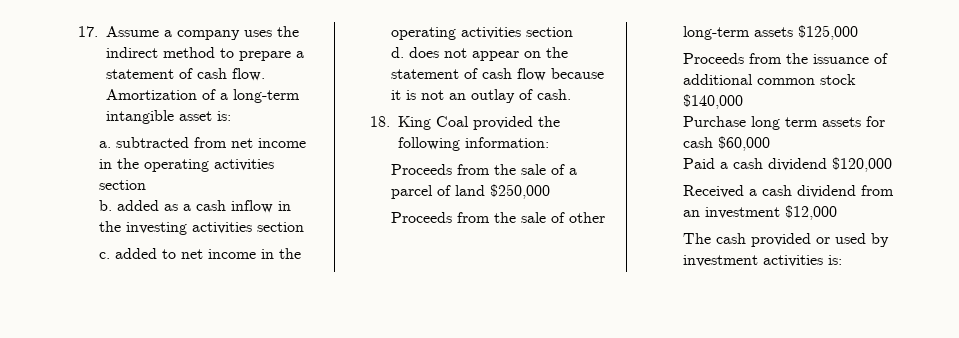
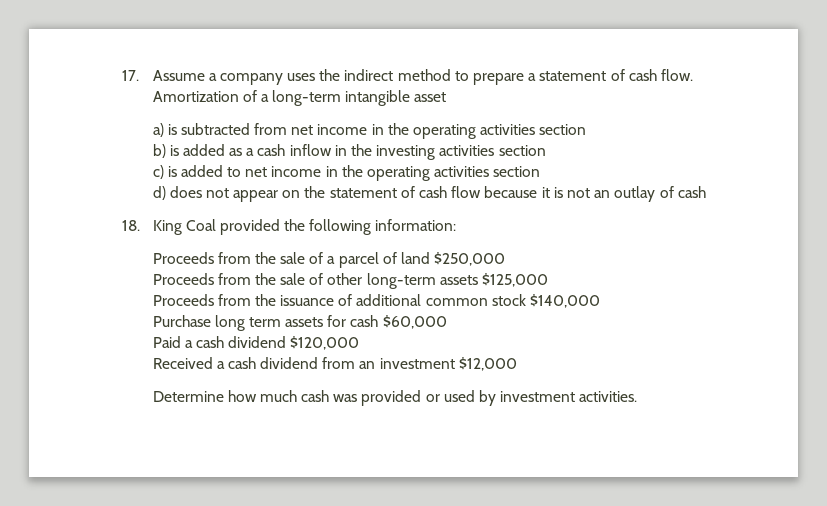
[217,111,232,121] [99,141,112,148] is: // a. -> [152,123,177,137] // a) is
[99,200,113,211] b. -> [152,144,179,158] b) is
[99,252,111,259] c. -> [152,165,177,179] c) is
[391,47,405,58] d. -> [152,186,166,200] d)
[537,89,572,100] cash. -> [677,186,706,198] cash
[683,233,747,244] The cash -> [152,390,358,402] Determine how much cash was
[763,255,843,267] activities is: -> [579,391,638,402] activities.

